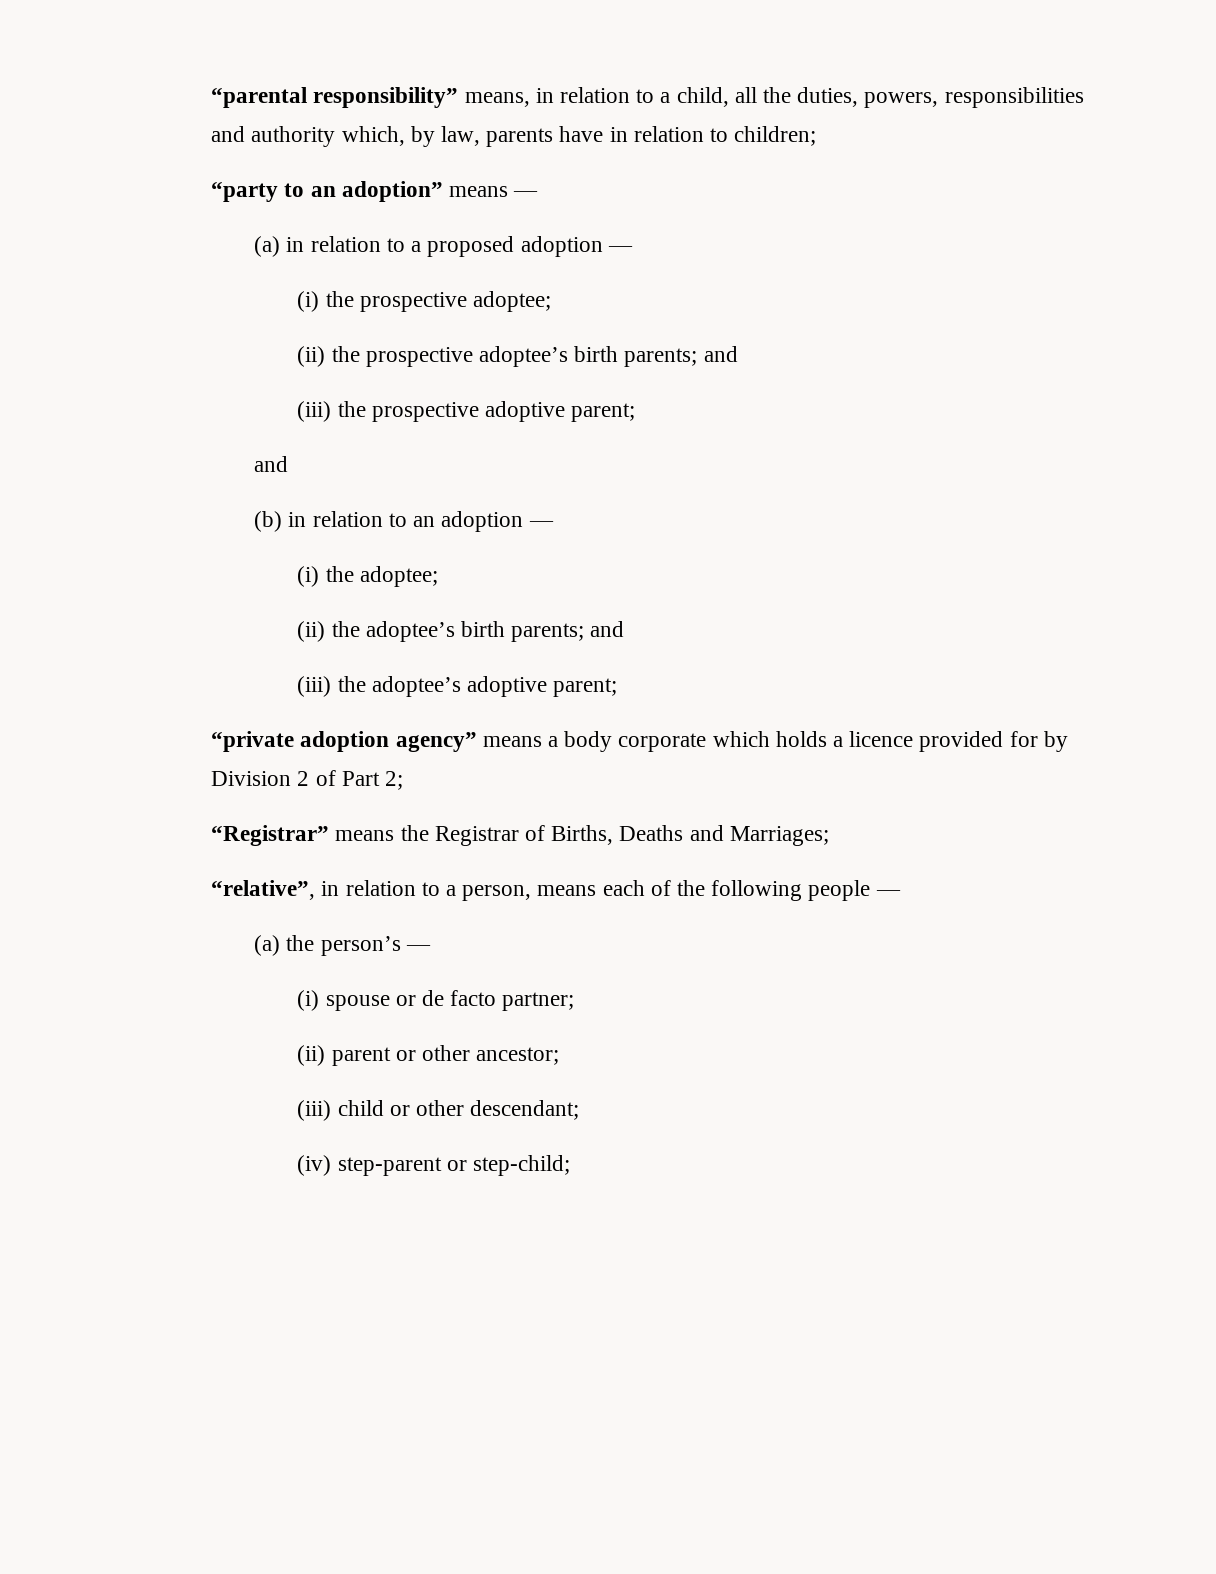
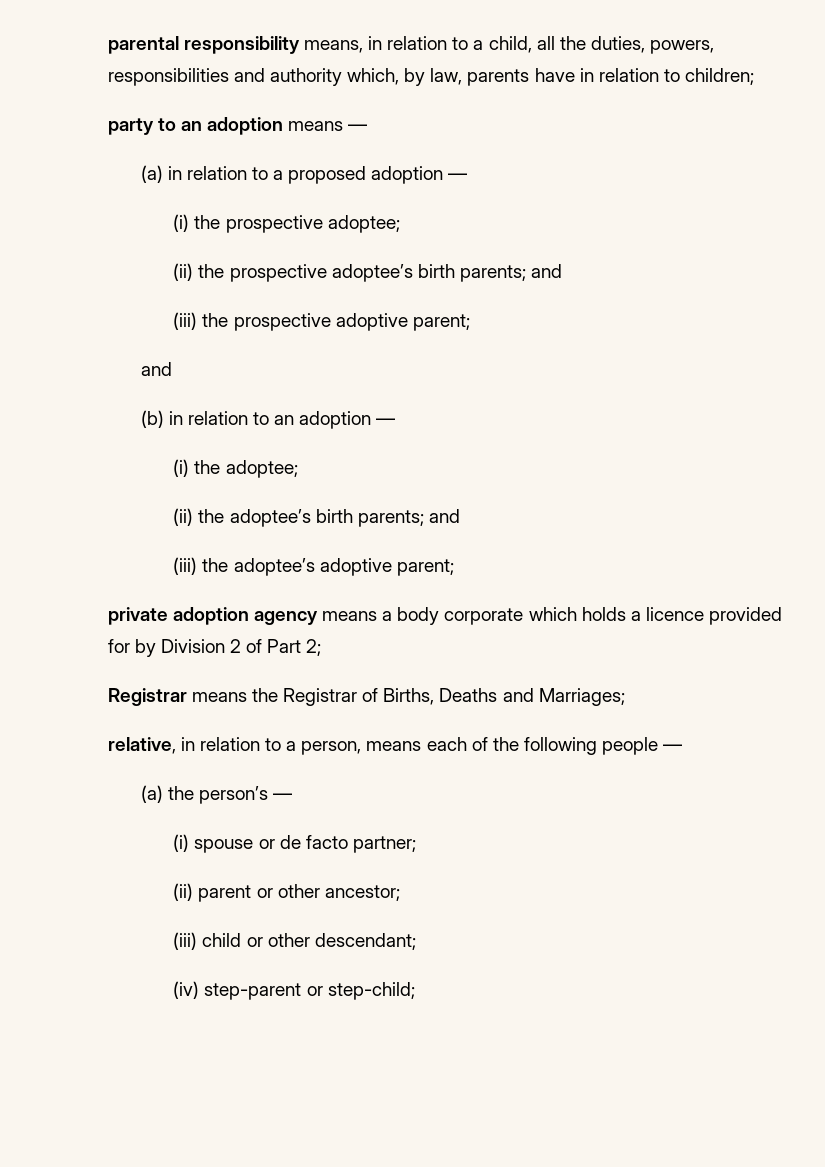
[211,87,459,108] “parental responsibility” -> [107,36,300,54] parental responsibility
[211,181,443,202] “party to an adoption” -> [107,117,284,135] party to an adoption
[211,731,477,752] “private adoption agency” -> [107,607,318,625] private adoption agency
[211,825,330,846] “Registrar” -> [107,688,187,706] Registrar
[211,880,316,900] “relative”, -> [107,737,176,754] relative,

